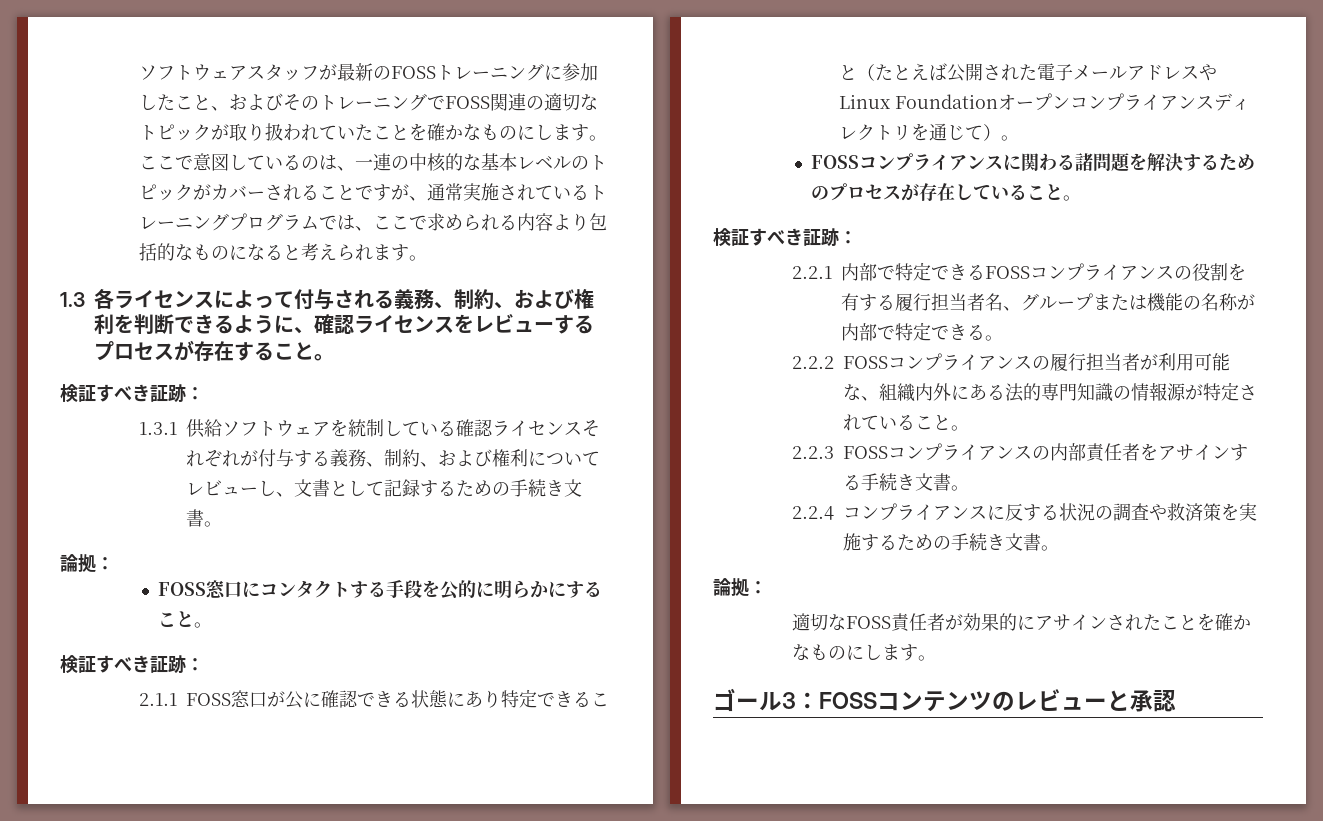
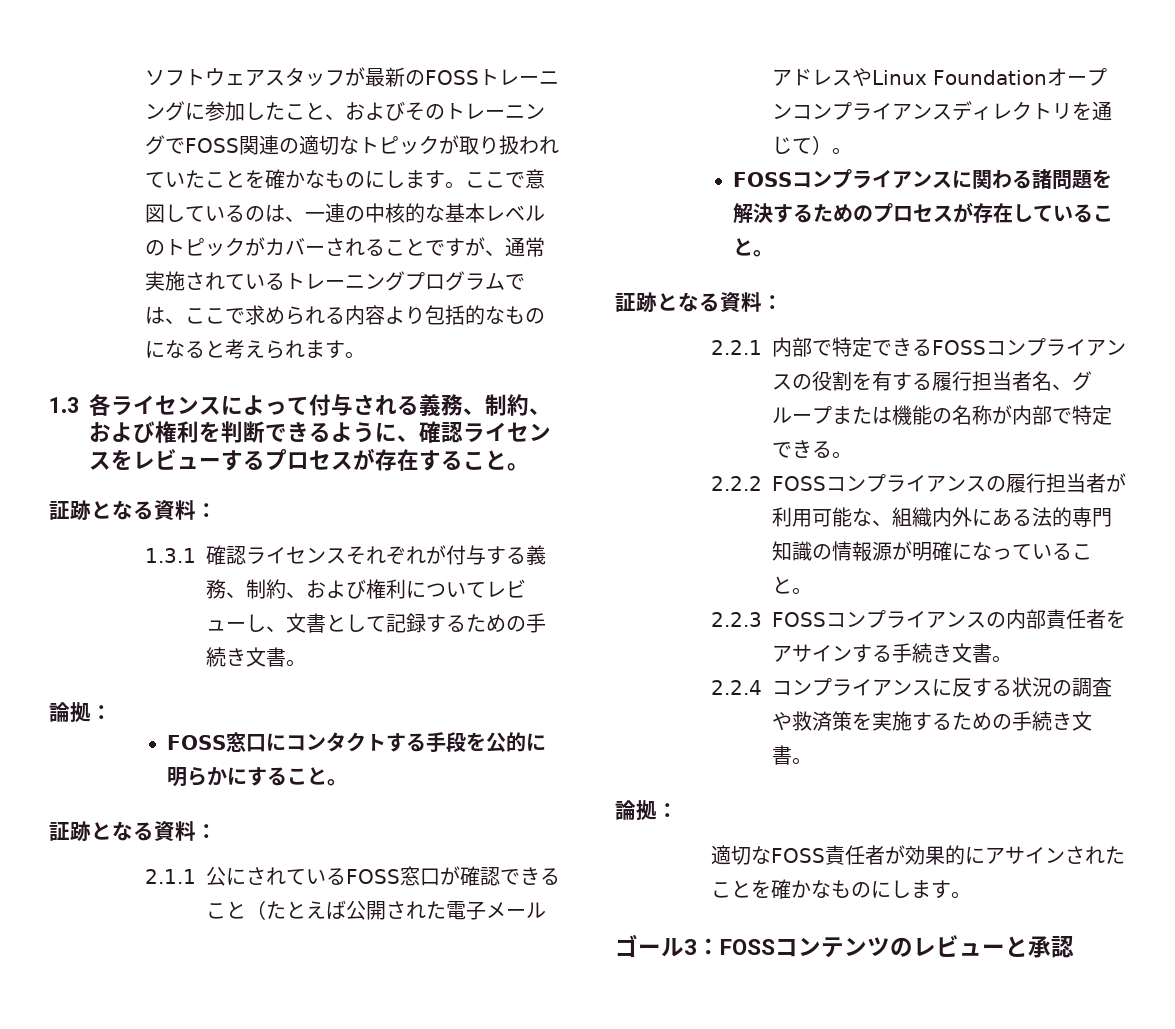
[60,384,204,403] [138,419,456,438] 検証すべき証跡： // 1.3.1供給ソフトウェアを統制している -> [49,500,217,520] [144,548,196,563] 証跡となる資料： // 1.3.1
[60,655,204,674] [138,693,177,706] 検証すべき証跡： // 2.1.1 -> [49,821,217,841] [144,866,346,886] 証跡となる資料： // 2.1.1公にされている
[284,691,321,709] 公に -> (460, 875) none
[410,689,591,708] 状態にあり特定できる -> (560, 876) none
[713,228,839,247] 検証すべき証跡 -> [615,292,762,312] 証跡となる資料
[1202,382,1257,401] [842,414,861,431] 特定され -> [911,541,1012,561] 明確になっ

